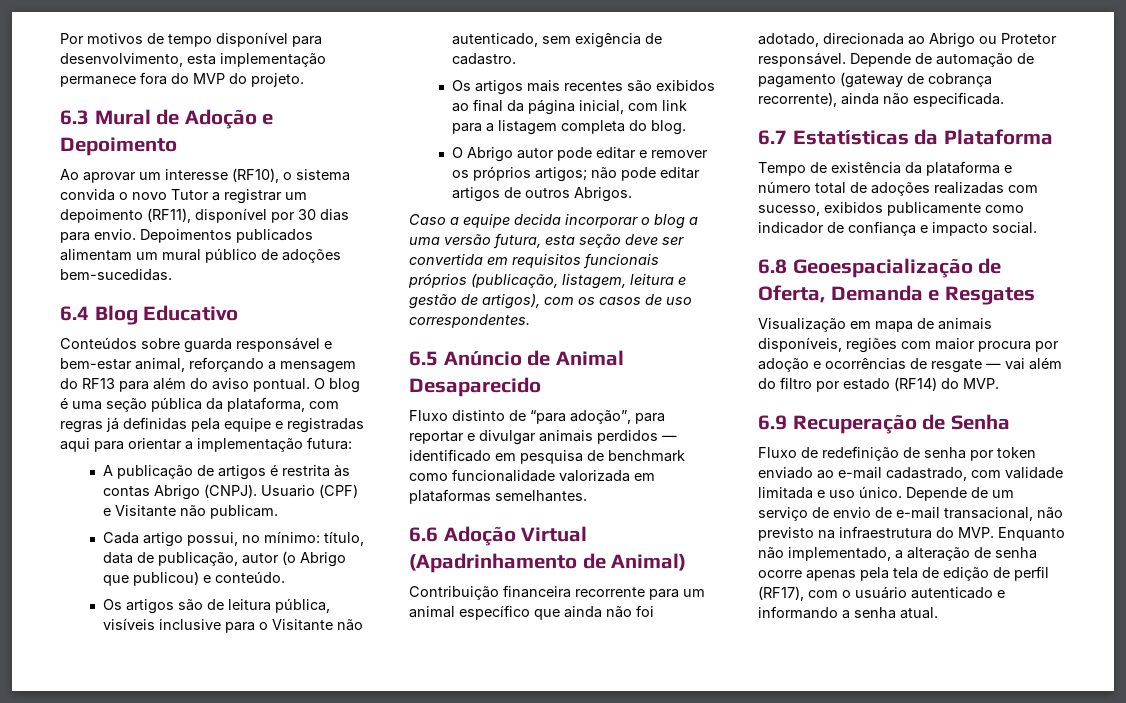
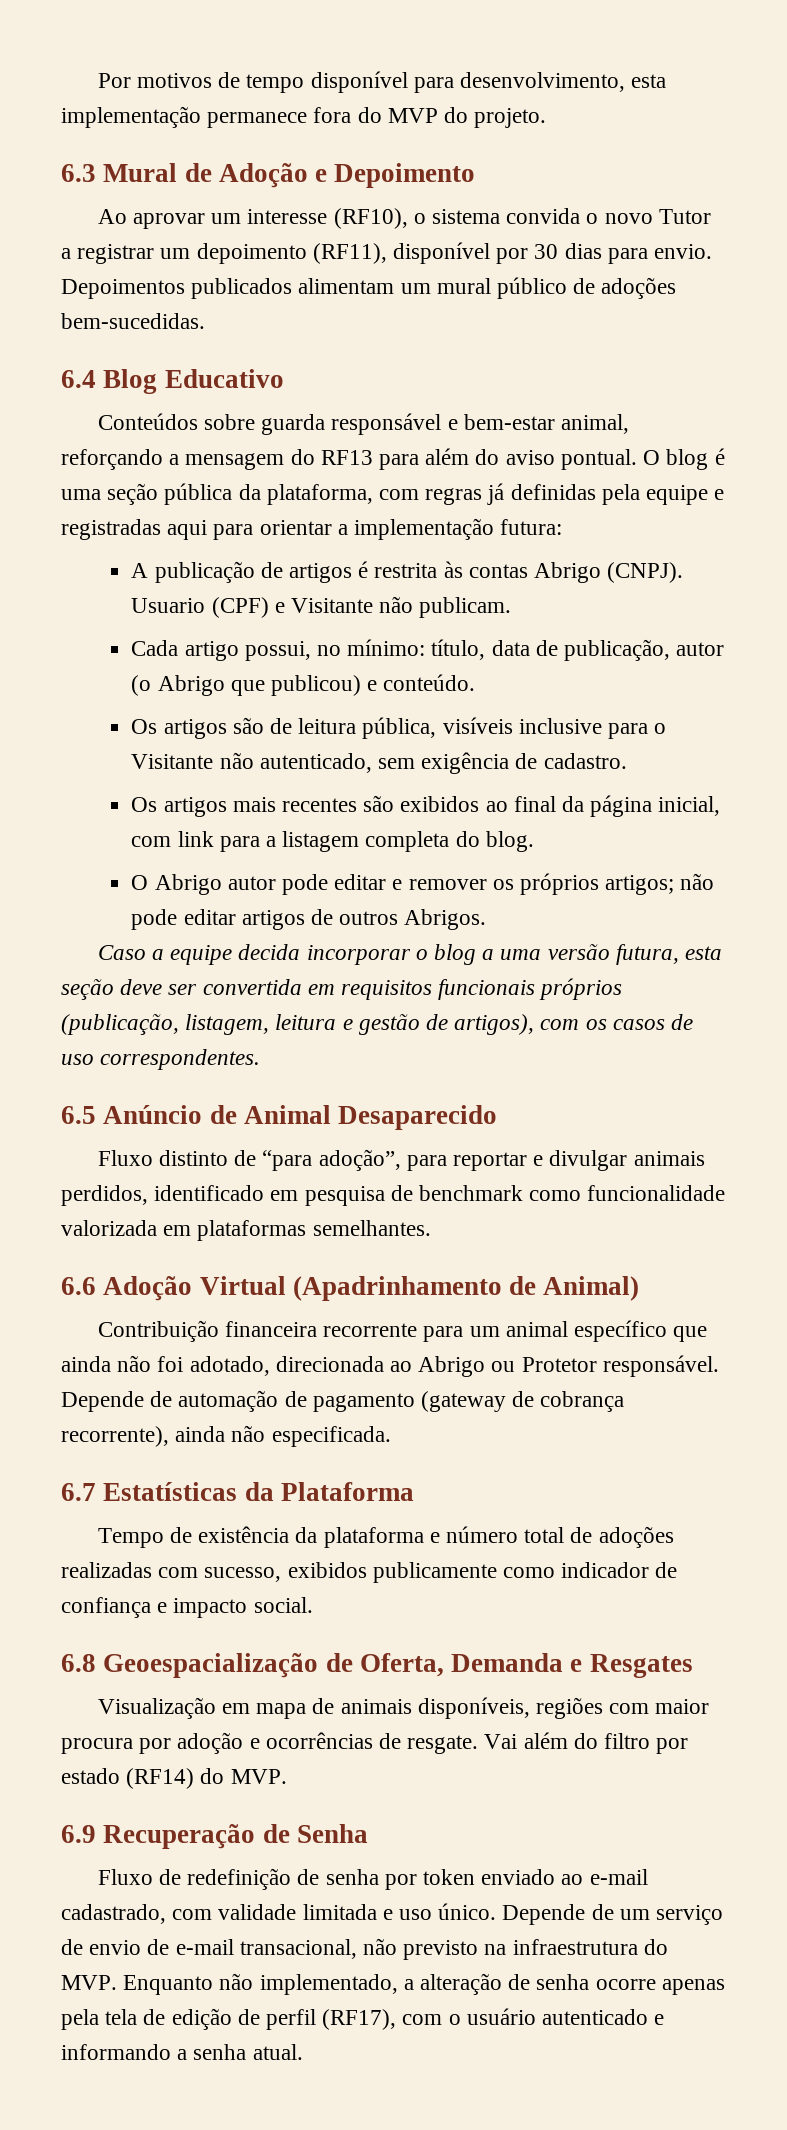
[597,430,677,444] perdidos — -> [61,1185,148,1206] perdidos,
[931,358,1025,373] resgate — vai -> [407,1734,518,1754] resgate. Vai

